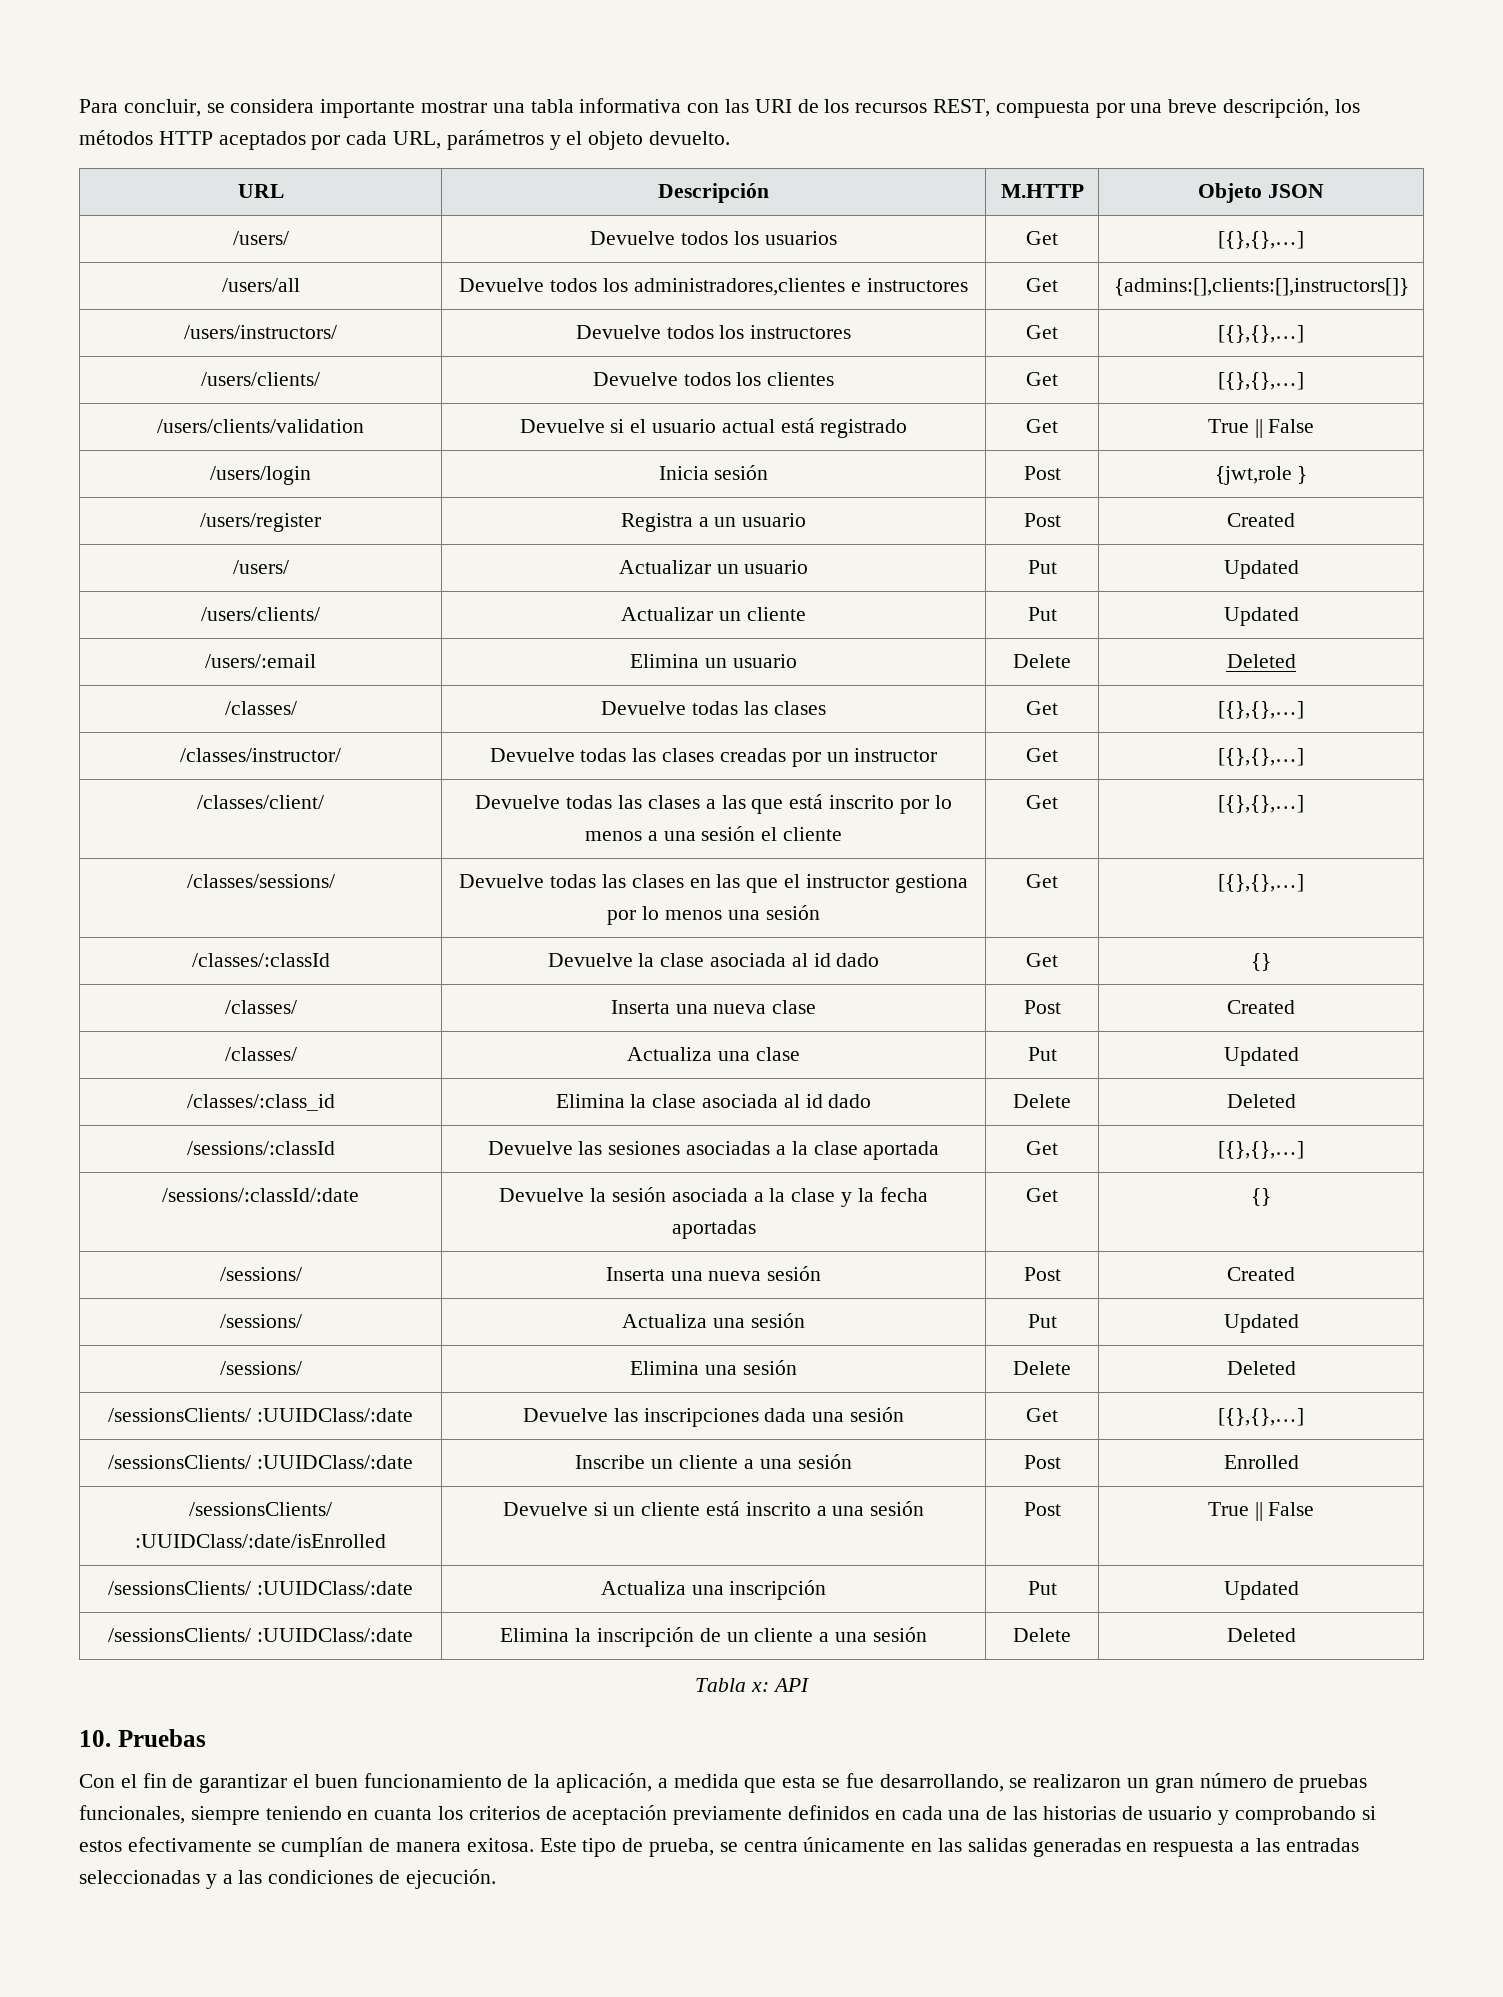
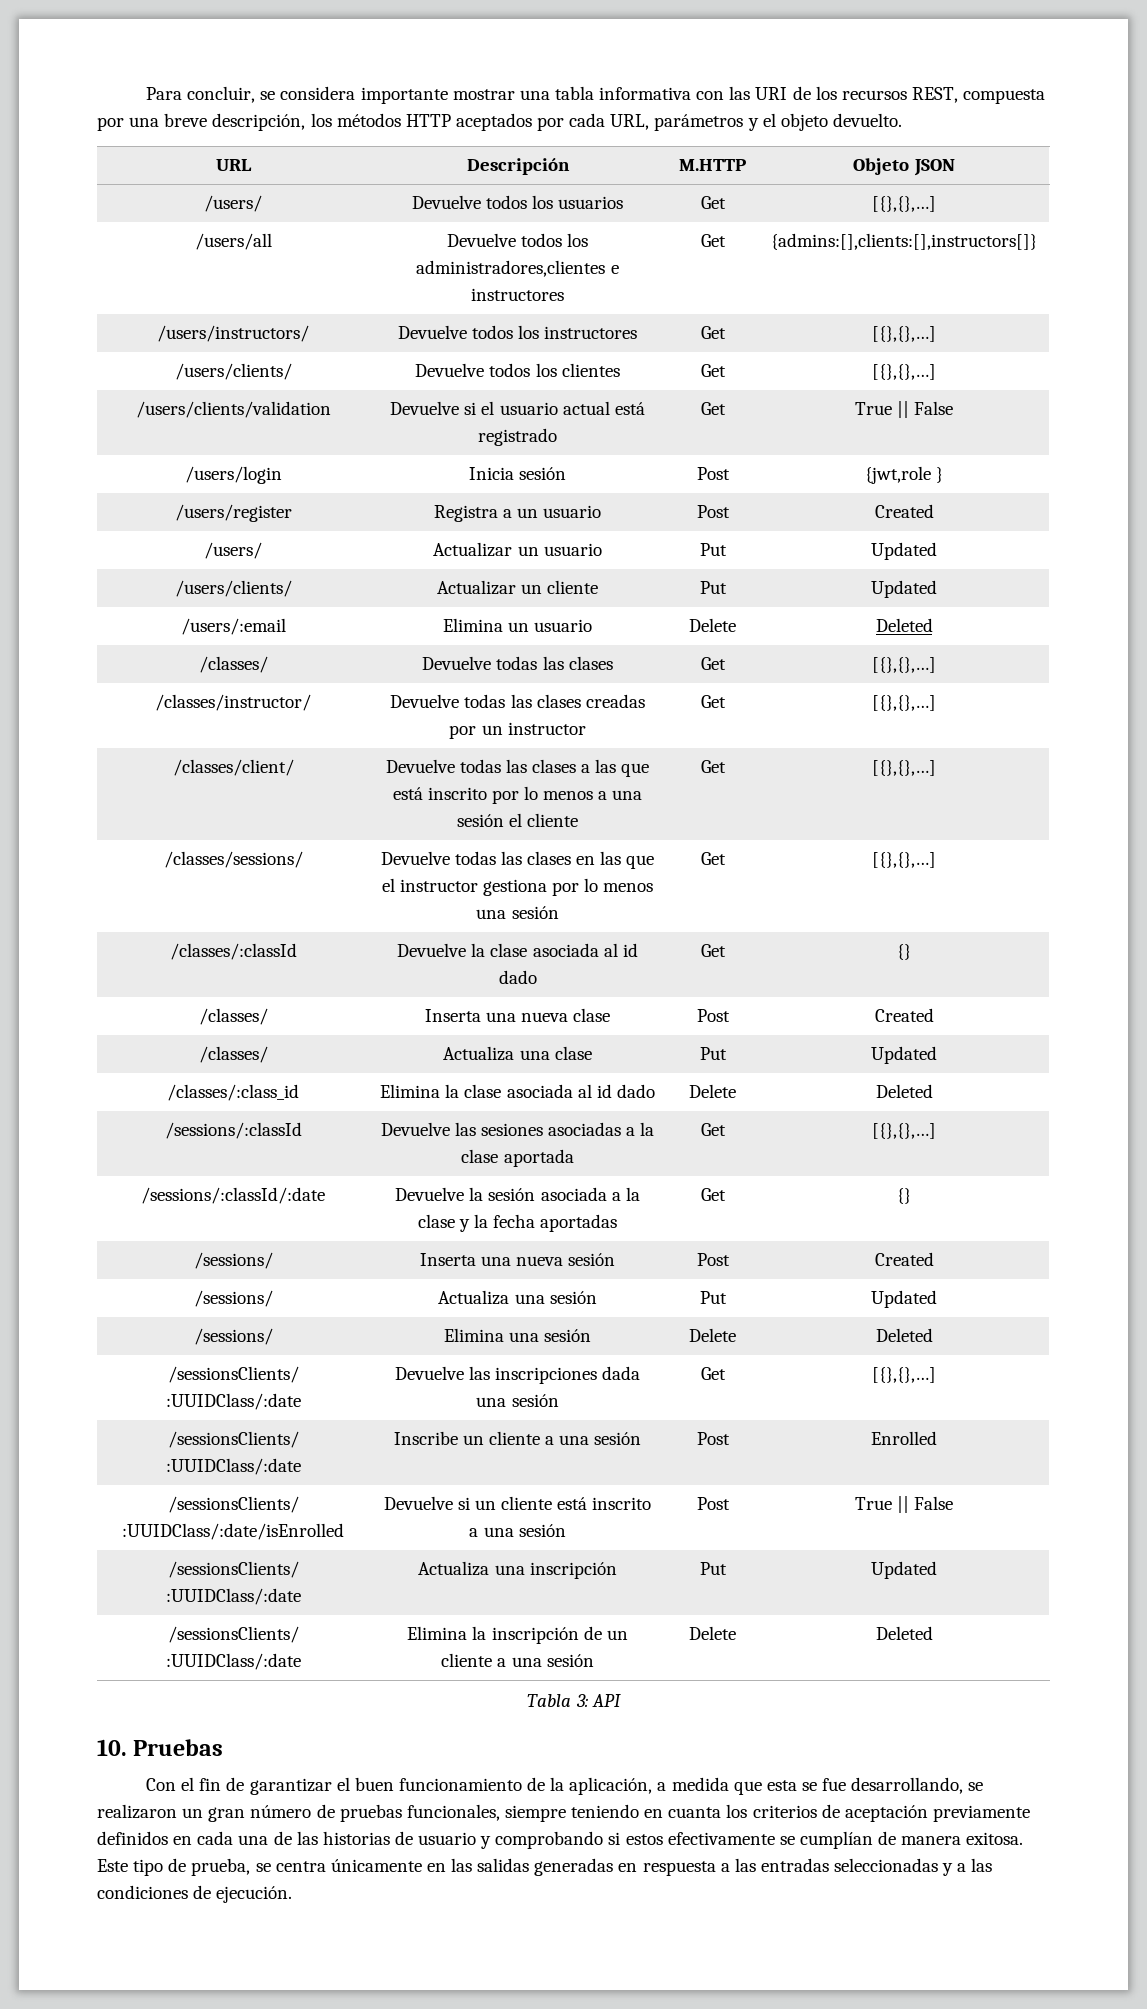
[751,1682,769,1692] x: -> [575,1694,588,1707] 3:

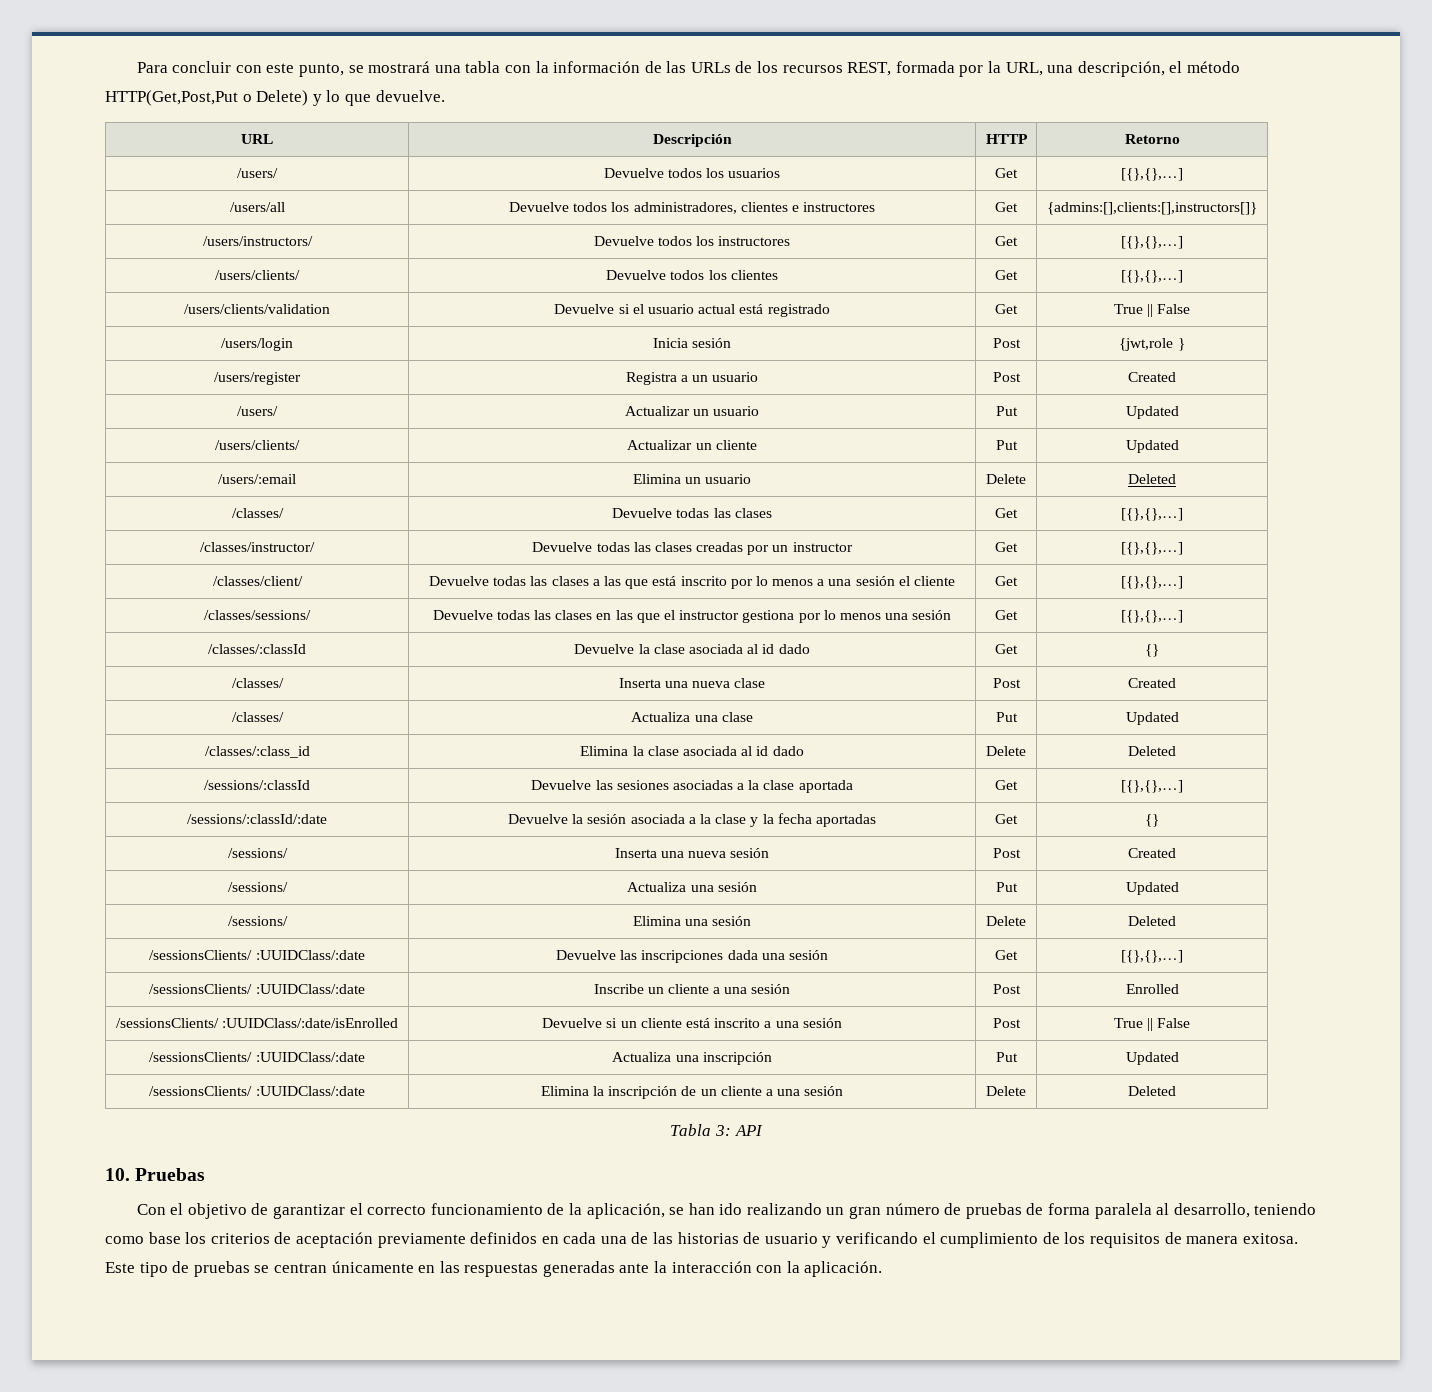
[187,86,1046,104] [97,113,902,131] concluir, se considera importante mostrar una tabla informativa con las URI de los recursos REST, compuesta por una breve descripción, los métodos HTTP aceptados por cada URL, parámetros y el objeto devuelto. -> [172,61,1240,77] [105,90,445,106] concluir con este punto, se mostrará una tabla con la información de las URLs de los recursos REST, formada por la URL, una descripción, el método HTTP(Get,Post,Put o Delete) y lo que devuelve.
[679,159,746,171] [853,158,955,176] M.HTTP | Objeto JSON -> [985,134,1028,144] [1124,134,1180,144] HTTP | Retorno
[416,260,606,277] administradores,clientes -> [633,202,788,214] administradores, clientes
[199,1778,222,1791] fin -> [187,1203,247,1219] objetivo
[354,1777,394,1791] buen -> [367,1205,427,1215] correcto
[657,1777,984,1795] [97,1804,177,1819] a medida que esta se fue desarrollando, se realizaron -> [669,1203,822,1215] se han ido realizando
[406,1804,722,1822] funcionales, siempre teniendo en cuanta -> [1026,1203,1317,1219] [105,1232,181,1244] de forma paralela al desarrollo, teniendo como base
[495,1831,873,1849] comprobando si estos efectivamente se cumplían -> [836,1232,1160,1248] verificando el cumplimiento de los requisitos
[191,1858,993,1876] [97,1885,293,1903] prueba, se centra únicamente en las salidas generadas en respuesta a las entradas seleccionadas y a las condiciones de ejecución. -> [193,1261,883,1277] pruebas se centran únicamente en las respuestas generadas ante la interacción con la aplicación.

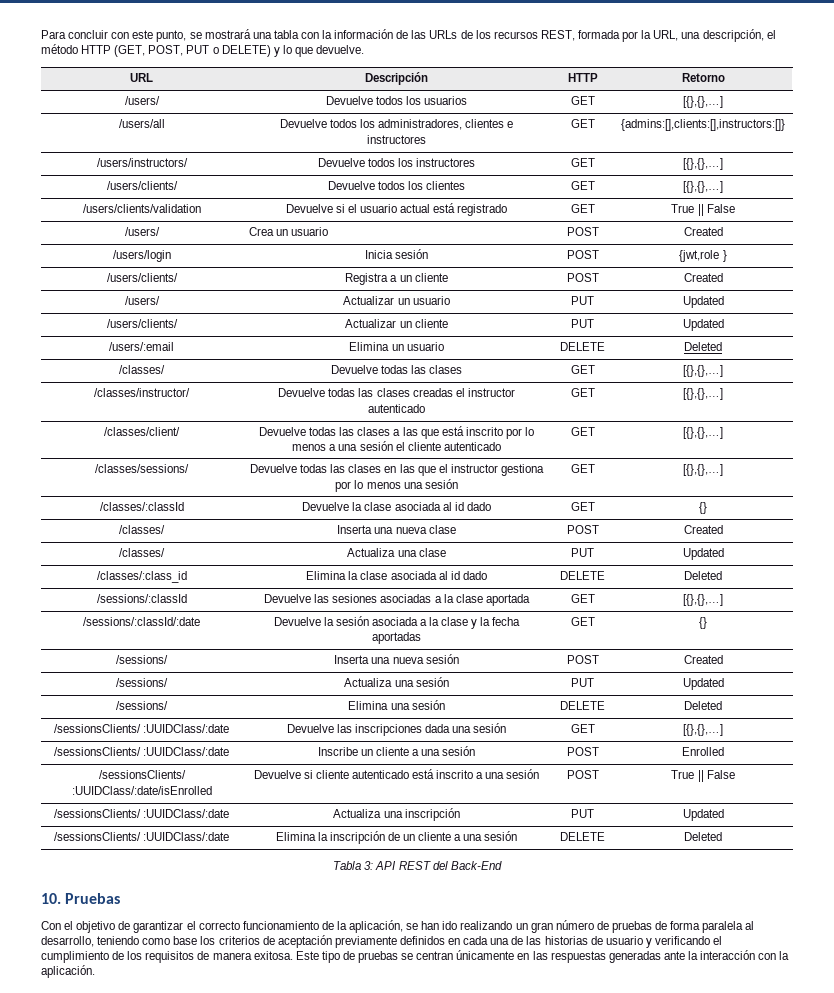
[105,90,309,106] HTTP(Get,Post,Put o Delete) -> [81,45,271,57] HTTP (GET, POST, PUT o DELETE)
[995,168,1018,178] Get -> [570,96,595,105] GET
[995,202,1018,212] [1047,202,1257,215] Get | {admins:[],clients:[],instructors[]} -> [570,119,595,128] [621,119,785,131] GET | {admins:[],clients:[],instructors:[]}
[995,236,1018,246] Get -> [570,158,595,167] GET
[995,270,1018,280] Get -> [570,181,595,190] GET
[995,304,1018,314] [1113,304,1191,317] Get | True || False -> [570,204,595,213] [671,204,735,216] [124,227,160,236] [248,227,328,236] [566,227,599,236] [683,227,723,236] GET | True || False // /users/ | Crea un usuario | POST | Created
[992,338,1021,348] Post -> [566,250,599,259] POST
[214,372,301,385] /users/register -> [106,273,178,282] /users/clients/
[712,372,759,382] [992,372,1021,382] usuario | Post -> [414,273,448,282] [566,273,599,282] cliente | POST
[995,406,1018,416] Put -> [571,296,594,305] PUT
[995,440,1018,450] Put -> [571,319,594,328] PUT
[986,474,1026,484] Delete -> [560,342,605,351] DELETE
[995,508,1018,518] Get -> [570,365,595,374] GET
[747,542,853,555] [995,542,1018,552] por un instructor | Get -> [455,388,515,397] [368,404,425,413] [570,388,595,397] el instructor autenticado | GET
[995,576,1018,586] | Get -> [443,442,501,451] [570,427,595,436] autenticado | GET
[995,610,1018,620] Get -> [570,464,595,473] GET
[995,644,1018,654] Get -> [570,502,595,511] GET
[992,678,1021,688] Post -> [566,525,599,534] POST
[995,712,1018,722] Put -> [571,548,594,557] PUT
[986,746,1026,756] Delete -> [560,571,605,580] DELETE
[995,780,1018,790] Get -> [570,594,595,603] GET
[995,814,1018,824] Get -> [570,617,595,626] GET
[992,848,1021,858] Post -> [566,655,599,664] POST
[995,882,1018,892] Put -> [571,678,594,687] PUT
[986,916,1026,926] Delete -> [560,701,605,710] DELETE
[995,950,1018,960] Get -> [570,724,595,733] GET
[992,984,1021,994] Post -> [566,747,599,756] POST
[620,1018,682,1028] un cliente -> [315,770,409,779] cliente autenticado
[992,1018,1021,1028] Post -> [566,770,599,779] POST
[995,1052,1018,1062] Put -> [571,809,594,818] PUT
[986,1086,1026,1096] Delete -> [560,832,605,841] DELETE
(763, 1130) none -> [398,861,502,870] REST del Back-End

